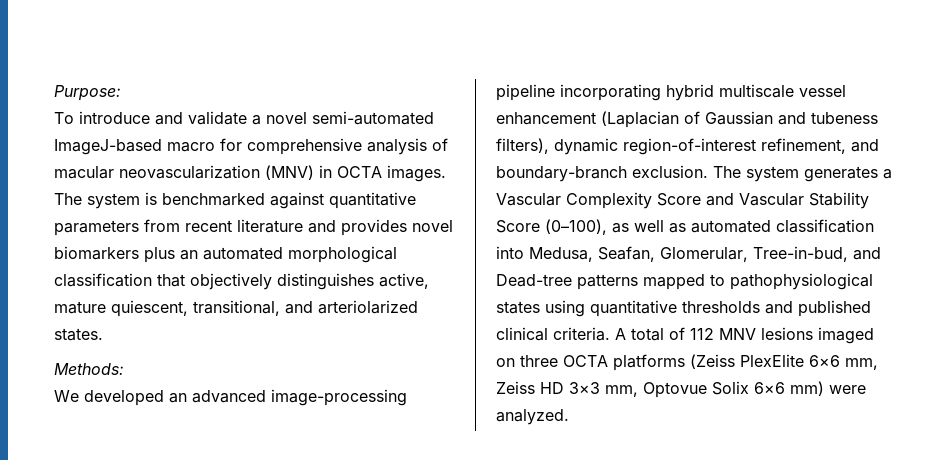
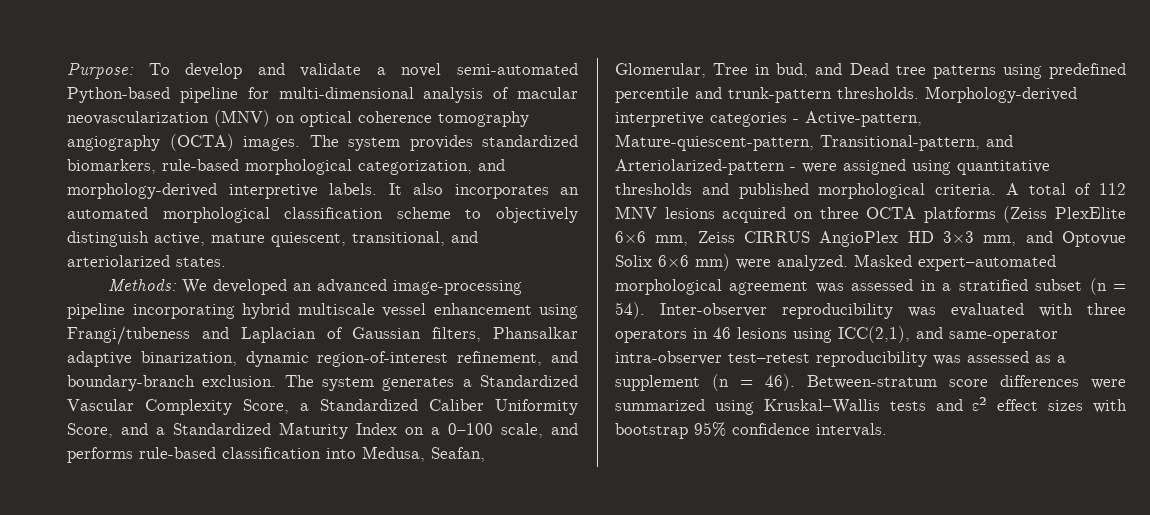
[54,111,150,124] // To introduce -> [148,63,243,79] To develop
[54,138,362,155] ImageJ-based macro for comprehensive -> [67,87,414,103] Python-based pipeline for multi-dimensional
[319,165,446,182] [54,192,416,209] [54,219,453,236] [54,246,397,263] [54,273,374,290] in OCTA images. The system is benchmarked against quantitative parameters from recent literature and provides novel biomarkers plus an automated morphological classification that objectively distinguishes -> [276,111,529,127] [67,134,578,151] [67,159,505,175] [67,183,579,199] [67,207,578,223] [67,231,149,247] on optical coherence tomography angiography (OCTA) images. The system provides standardized biomarkers, rule-based morphological categorization, and morphology-derived interpretive labels. It also incorporates an automated morphological classification scheme to objectively distinguish
(124, 369) // -> (177, 285) none
[601,111,878,128] [496,138,549,154] (Laplacian of Gaussian and tubeness filters), -> [539,304,578,319] [67,326,578,345] [67,351,237,367] using Frangi/tubeness and Laplacian of Gaussian filters, Phansalkar adaptive binarization,
(892, 174) none -> [479,375,578,387] Standardized
[657,192,869,209] [496,219,771,235] Score and Vascular Stability Score (0–100), as well as automated -> [243,399,578,415] [67,422,578,439] [67,447,216,463] Score, a Standardized Caliber Uniformity Score, and a Standardized Maturity Index on a 0–100 scale, and performs rule-based
[753,246,881,262] [496,273,873,290] [496,301,540,314] Tree-in-bud, and Dead-tree patterns mapped to pathophysiological states -> [713,63,1126,79] [615,86,1077,103] [615,111,922,127] [615,134,1013,151] [615,159,906,175] Tree in bud, and Dead tree patterns using predefined percentile and trunk-pattern thresholds. Morphology-derived interpretive categories - Active-pattern, Mature-quiescent-pattern, Transitional-pattern, and Arteriolarized-pattern - were assigned
[496,327,548,341] clinical -> [818,183,926,199] morphological
[818,327,874,344] imaged -> [722,207,787,223] acquired
(535, 387) none -> [744,231,899,247] CIRRUS AngioPlex
(638, 391) none -> [1025,231,1053,243] and
(569, 417) none -> [854,254,1056,271] [615,278,1126,295] [615,302,1126,319] [615,326,1058,343] [615,351,1066,367] [615,374,1126,391] [615,397,1127,415] [615,422,887,439] Masked expert–automated morphological agreement was assessed in a stratified subset (n = 54). Inter-observer reproducibility was evaluated with three operators in 46 lesions using ICC(2,1), and same-operator intra-observer test–retest reproducibility was assessed as a supplement (n = 46). Between-stratum score differences were summarized using Kruskal–Wallis tests and ε² effect sizes with bootstrap 95% confidence intervals.

